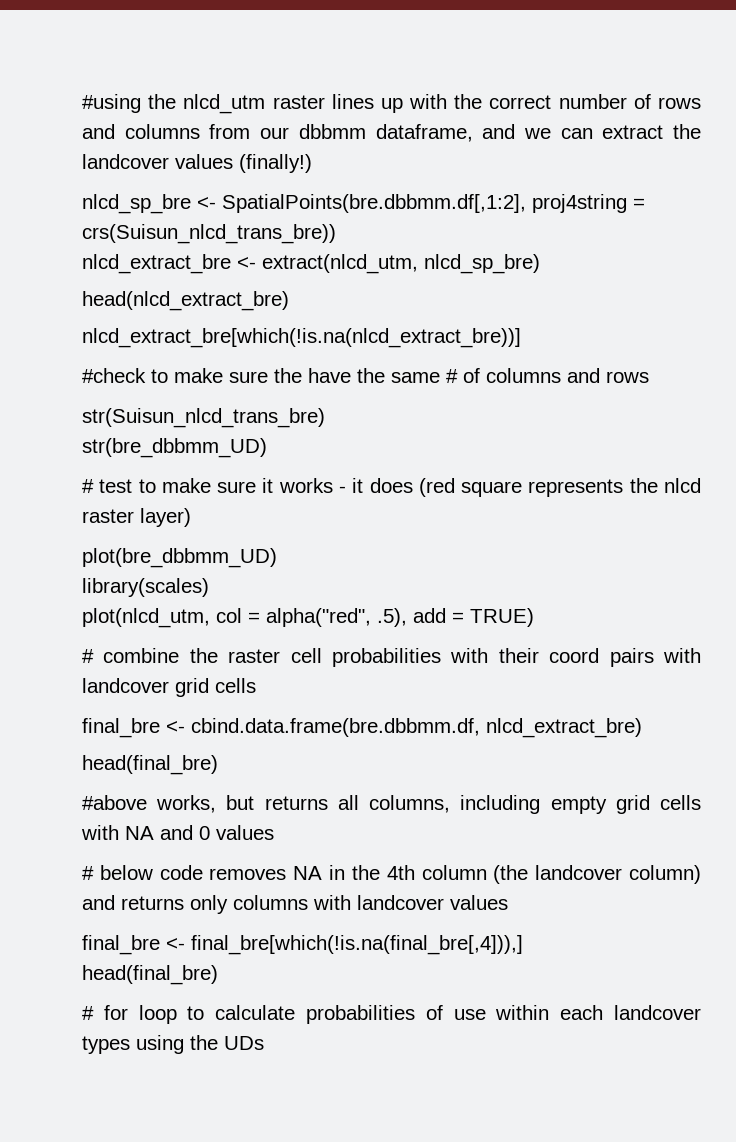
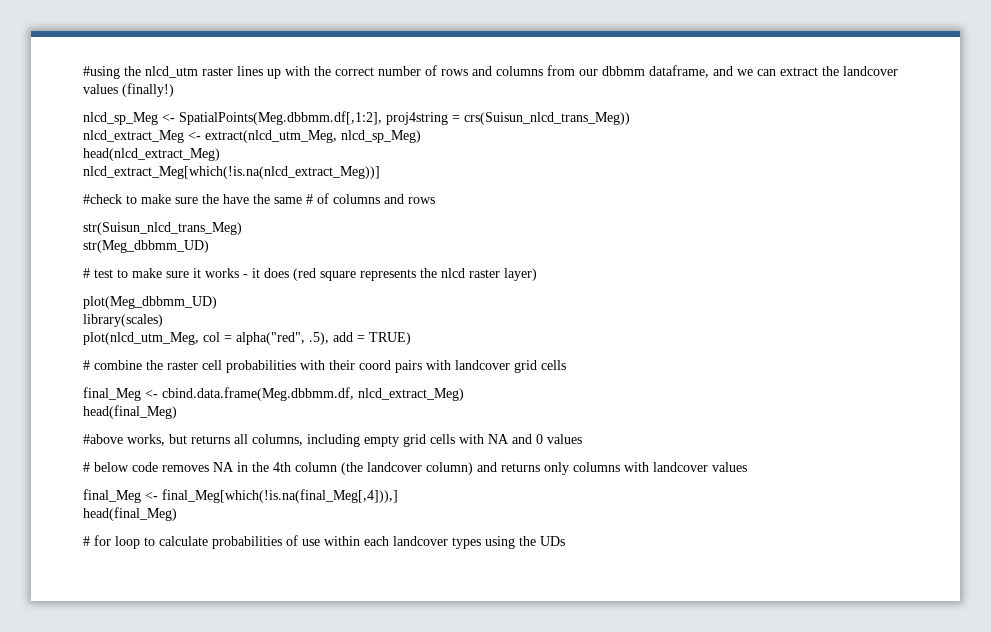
[82,194,645,214] [82,224,336,244] [82,254,540,274] [82,291,289,311] [82,328,521,348] nlcd_sp_bre <- SpatialPoints(bre.dbbmm.df[,1:2], proj4string = crs(Suisun_nlcd_trans_bre)) // nlcd_extract_bre <- extract(nlcd_utm, nlcd_sp_bre) // head(nlcd_extract_bre) // nlcd_extract_bre[which(!is.na(nlcd_extract_bre))] -> [83,111,630,125] [83,130,421,143] [83,148,220,161] [83,166,380,179] nlcd_sp_Meg <- SpatialPoints(Meg.dbbmm.df[,1:2], proj4string = crs(Suisun_nlcd_trans_Meg)) // nlcd_extract_Meg <- extract(nlcd_utm_Meg, nlcd_sp_Meg) // head(nlcd_extract_Meg) // nlcd_extract_Meg[which(!is.na(nlcd_extract_Meg))]
[82,408,325,428] [82,438,267,458] str(Suisun_nlcd_trans_bre) // str(bre_dbbmm_UD) -> [83,222,242,235] [83,240,209,253] str(Suisun_nlcd_trans_Meg) // str(Meg_dbbmm_UD)
[82,548,277,568] plot(bre_dbbmm_UD) -> [83,296,217,309] plot(Meg_dbbmm_UD)
[82,608,210,628] plot(nlcd_utm, -> [83,332,199,345] plot(nlcd_utm_Meg,
[82,718,642,738] [82,755,218,775] final_bre <- cbind.data.frame(bre.dbbmm.df, nlcd_extract_bre) // head(final_bre) -> [83,387,464,401] [83,405,177,419] final_Meg <- cbind.data.frame(Meg.dbbmm.df, nlcd_extract_Meg) // head(final_Meg)
[82,935,523,955] [82,965,218,985] final_bre <- final_bre[which(!is.na(final_bre[,4])),] // head(final_bre) -> [83,489,398,503] [83,507,177,521] final_Meg <- final_Meg[which(!is.na(final_Meg[,4])),] // head(final_Meg)

